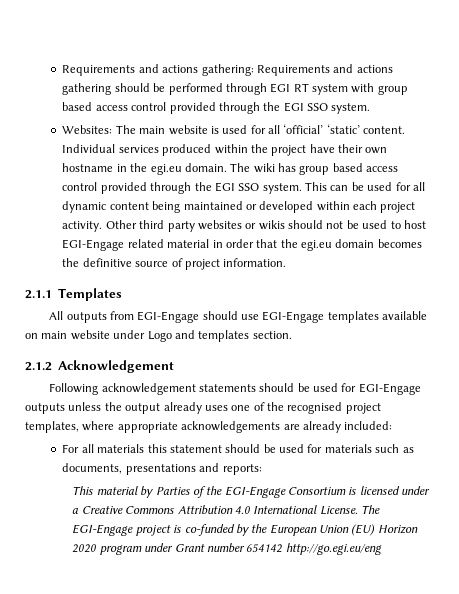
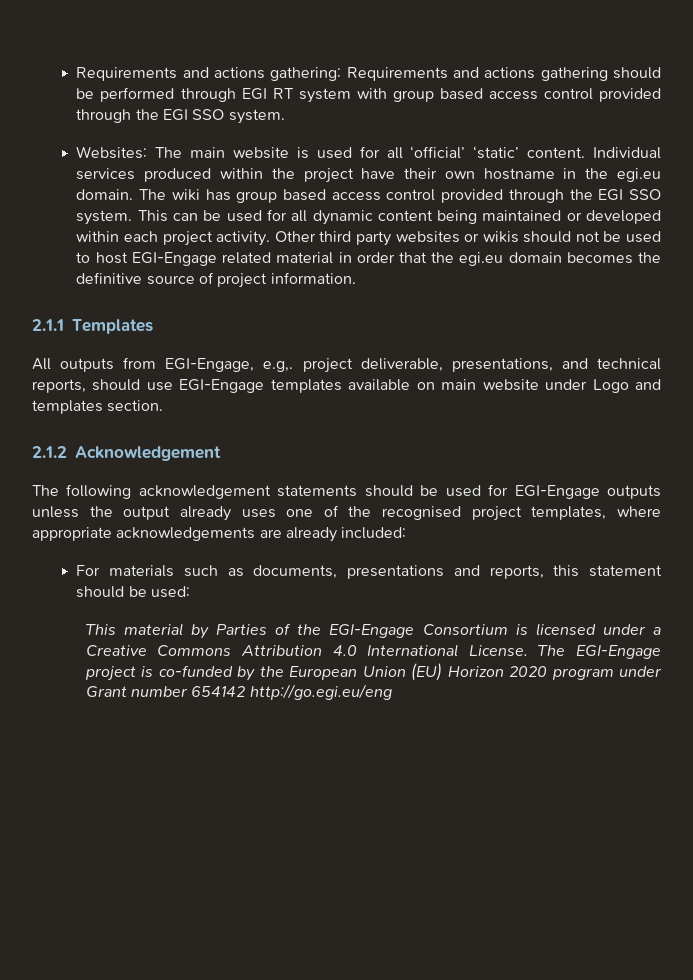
[137,311,200,323] EGI-Engage -> [165,358,661,373] [32,379,86,393] EGI-Engage, e.g,. project deliverable, presentations, and technical reports,
[49,383,99,395] Following -> [32,484,132,499] The following
[81,444,323,453] all materials this statement should be used for -> (101, 570) none
[222,464,262,475] reports: -> [489,565,662,579] [76,586,191,598] reports, this statement should be used:

